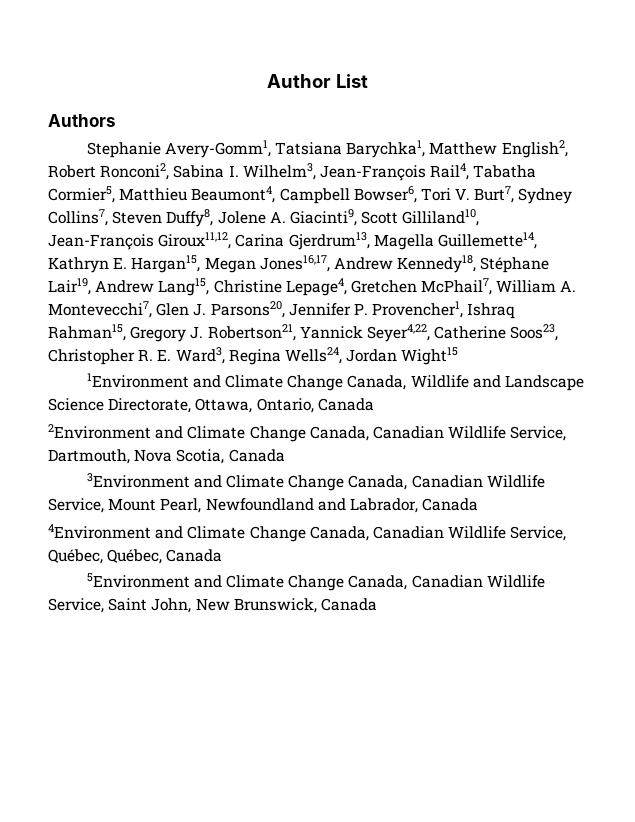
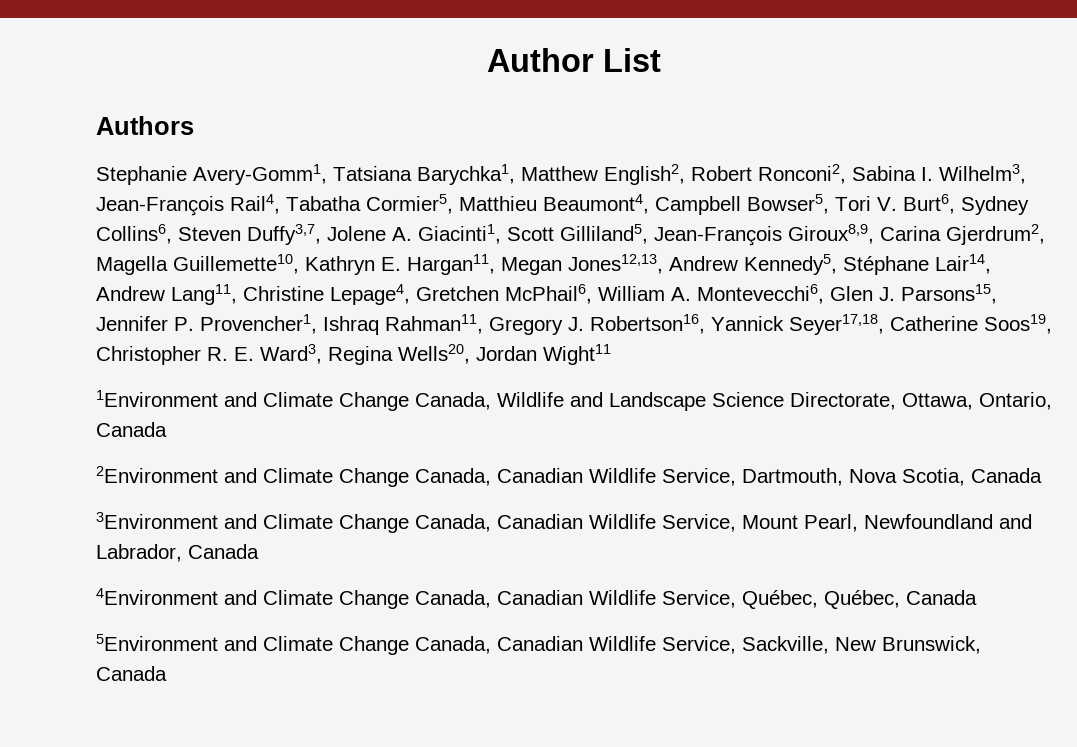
[353,186,417,203] Bowser6, -> [747,194,829,214] Bowser5,
[474,186,573,204] [48,209,480,227] [48,232,537,250] [48,255,550,273] [48,278,210,296] Burt7, Sydney Collins7, Steven Duffy8, Jolene A. Giacinti9, Scott Gilliland10, Jean-François Giroux11,12, Carina Gjerdrum13, Magella Guillemette14, Kathryn E. Hargan15, Megan Jones16,17, Andrew Kennedy18, Stéphane Lair19, Andrew Lang15, -> [903,194,1029,215] [96,224,1045,246] [96,254,991,275] [96,284,237,305] Burt6, Sydney Collins6, Steven Duffy3,7, Jolene A. Giacinti1, Scott Gilliland5, Jean-François Giroux8,9, Carina Gjerdrum2, Magella Guillemette10, Kathryn E. Hargan11, Megan Jones12,13, Andrew Kennedy5, Stéphane Lair14, Andrew Lang11,
[421,278,493,295] McPhail7, -> [505,284,592,304] McPhail6,
[48,301,152,318] Montevecchi7, -> [697,284,824,304] Montevecchi6,
[210,301,285,318] Parsons20, -> [901,284,997,304] Parsons15,
[48,324,126,341] Rahman15, -> [385,314,483,334] Rahman11,
[207,324,559,342] Robertson21, Yannick Seyer4,22, Catherine Soos23, -> [590,314,1052,335] Robertson16, Yannick Seyer17,18, Catherine Soos19,
[284,347,459,365] Wells24, Jordan Wight15 -> [398,344,611,365] Wells20, Jordan Wight11
[108,598,192,613] Saint John, -> [742,636,829,654] Sackville,

